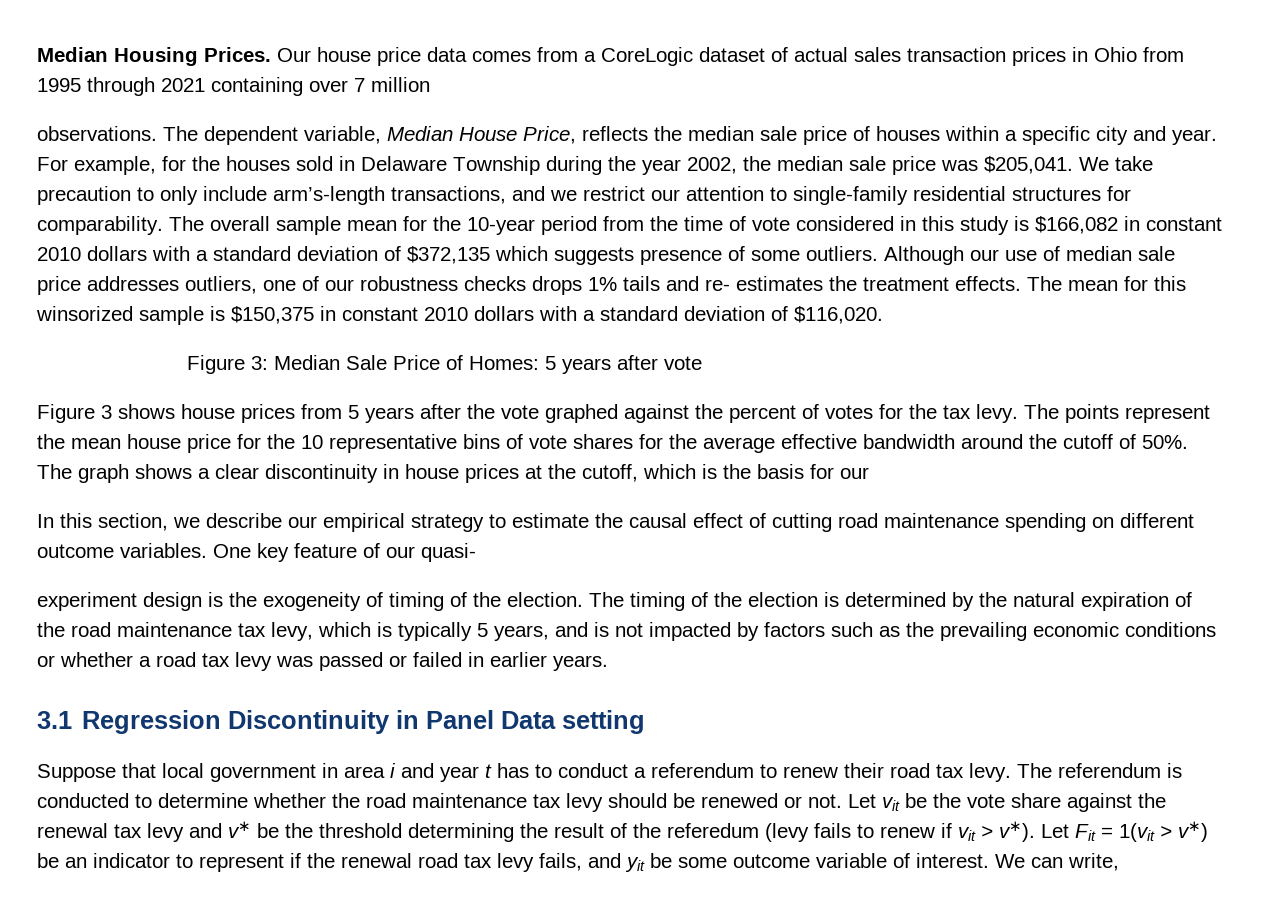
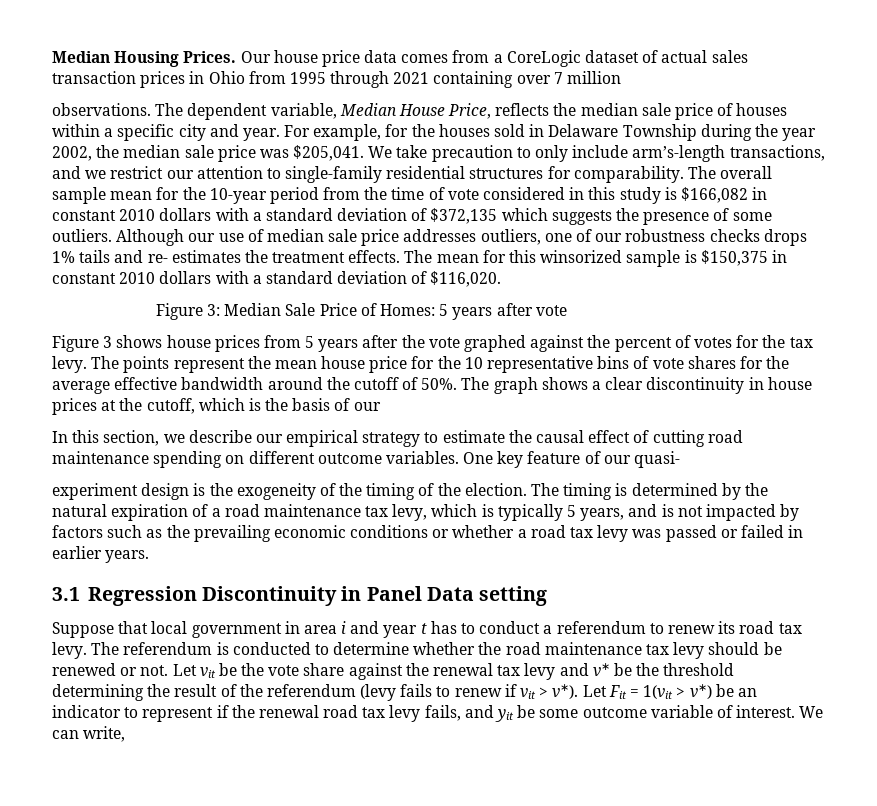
(634, 256) none -> [616,208,640,221] the
[810,464,834,479] for -> [334,398,351,411] of
(383, 599) none -> [339,483,363,496] the
[691,592,818,607] of the election -> (613, 491) none
[37,622,65,637] the -> [211,508,221,517] a
[844,763,884,778] their -> [718,621,736,634] its
[667,823,759,838] referedum -> [266,684,356,697] referendum

